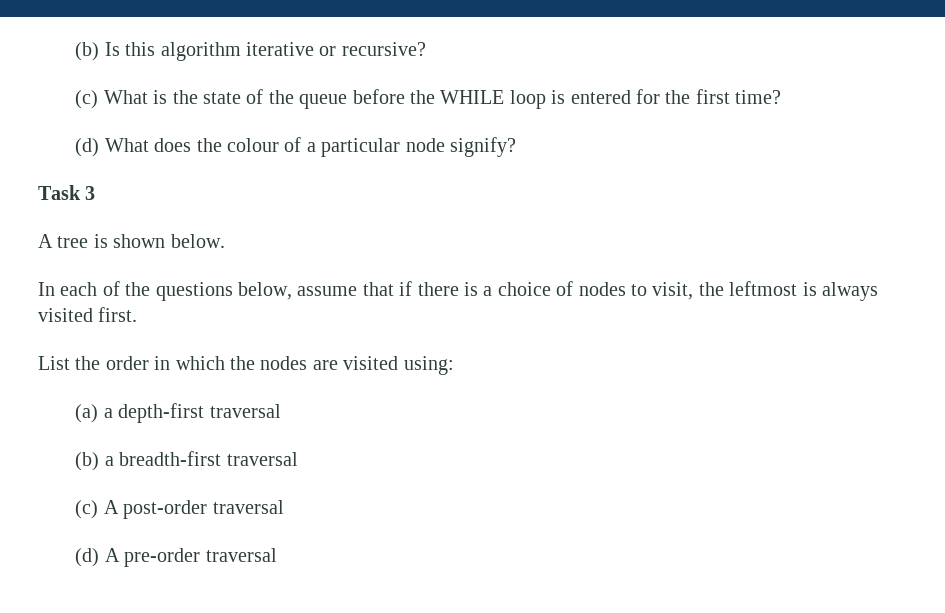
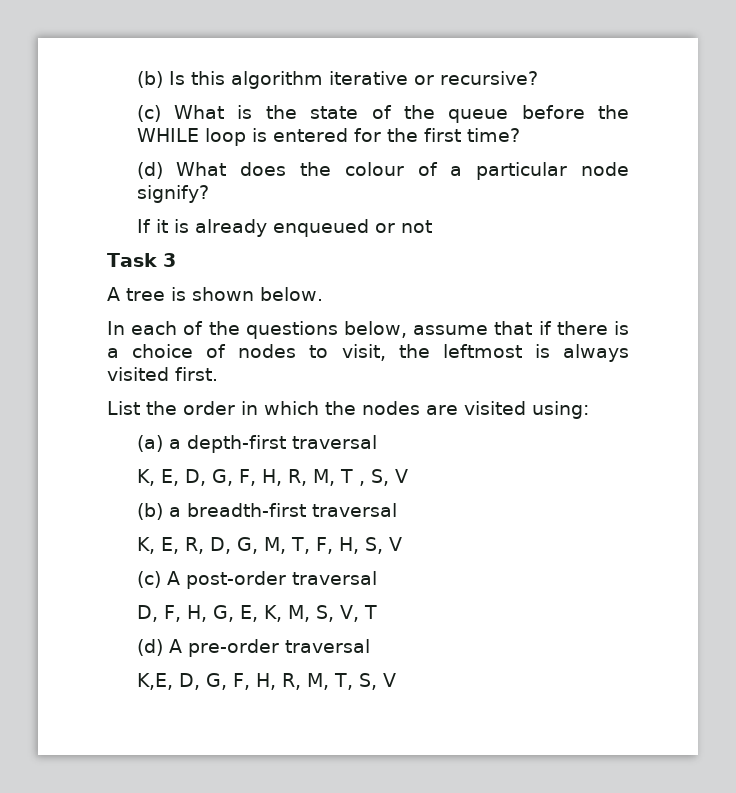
(517, 147) none -> [136,219,432,237] // If it is already enqueued or not
[75,451,298,471] [75,500,284,519] [75,548,277,567] (b) a breadth-first traversal // (c) A post-order traversal // (d) A pre-order traversal -> [136,469,408,486] [136,503,397,520] [136,537,402,554] [136,571,377,589] [136,605,377,622] [136,639,370,657] [136,673,396,690] K, E, D, G, F, H, R, M, T , S, V // (b) a breadth-first traversal // K, E, R, D, G, M, T, F, H, S, V // (c) A post-order traversal // D, F, H, G, E, K, M, S, V, T // (d) A pre-order traversal // K,E, D, G, F, H, R, M, T, S, V

